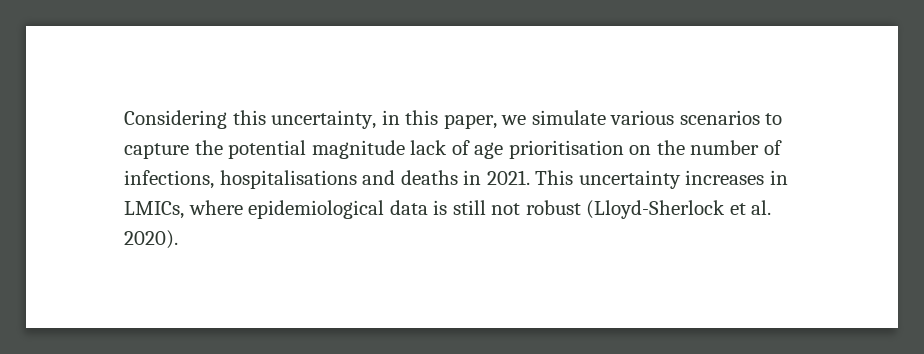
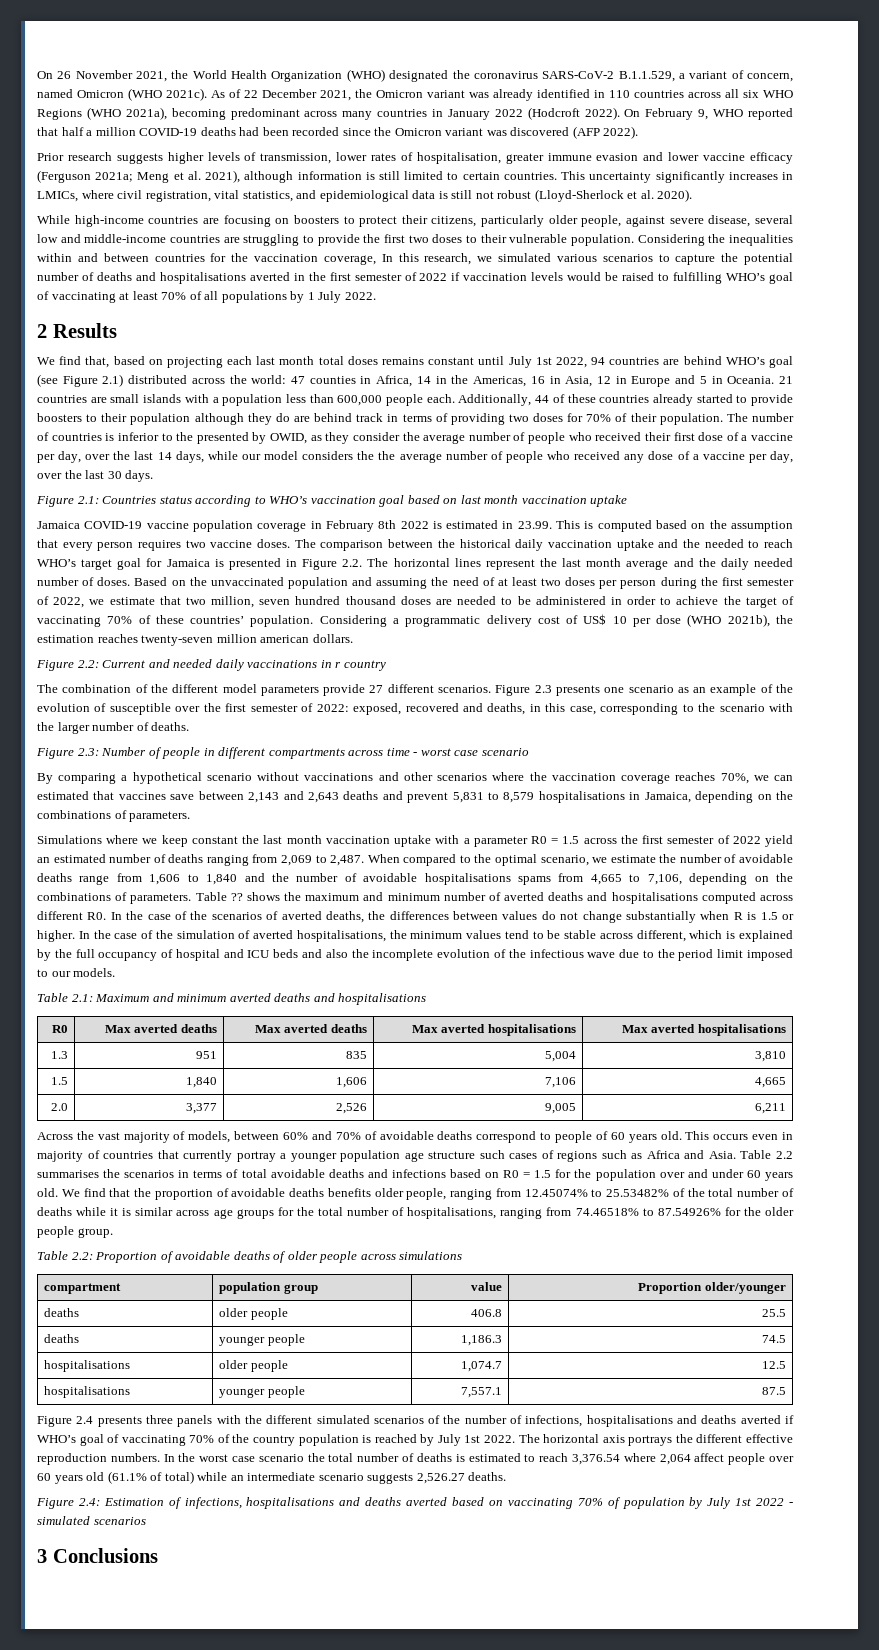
[124,110,783,129] [124,140,782,159] [124,170,530,189] Considering this uncertainty, in this paper, we simulate various scenarios to capture the potential magnitude lack of age prioritisation on the number of infections, hospitalisations and deaths in 2021. -> [37,69,794,82] [37,88,793,101] [37,107,793,120] [37,126,639,139] [37,152,793,164] [37,170,557,183] On 26 November 2021, the World Health Organization (WHO) designated the coronavirus SARS-CoV-2 B.1.1.529, a variant of concern, named Omicron (WHO 2021c). As of 22 December 2021, the Omicron variant was already identified in 110 countries across all six WHO Regions (WHO 2021a), becoming predominant across many countries in January 2022 (Hodcroft 2022). On February 9, WHO reported that half a million COVID-19 deaths had been recorded since the Omicron variant was discovered (AFP 2022). // Prior research suggests higher levels of transmission, lower rates of hospitalisation, greater immune evasion and lower vaccine efficacy (Ferguson 2021a; Meng et al. 2021), although information is still limited to certain countries.
(681, 179) none -> [655,171,725,183] significantly
(243, 207) none -> [117,190,317,202] civil registration, vital statistics, and
(178, 239) none -> [37,215,793,227] [37,234,793,246] [37,253,794,265] [37,272,794,284] [37,291,376,303] [37,323,117,338] [37,356,793,368] [37,374,794,387] [37,394,794,406] [37,413,794,425] [37,432,793,444] [37,451,794,463] [37,470,154,482] [36,495,628,507] [37,520,793,532] [37,539,794,551] [37,558,793,570] [37,577,794,589] [37,596,794,608] [37,614,794,627] [37,634,353,646] [36,659,386,671] [37,684,793,696] [37,703,794,715] [37,722,190,734] [36,747,529,759] [37,772,794,784] [37,791,794,803] [37,810,191,822] [37,835,794,847] [37,854,793,866] [37,873,794,885] [37,892,793,904] [37,911,795,923] [37,930,794,942] [37,949,793,961] [37,968,116,977] [37,993,427,1005] [51,1025,68,1033] [104,1024,217,1033] [254,1024,367,1033] [411,1024,576,1036] [621,1024,786,1036] [50,1051,68,1059] [195,1051,217,1059] [345,1051,367,1059] [544,1051,576,1062] [754,1051,786,1062] [50,1077,68,1085] [185,1077,217,1088] [335,1077,367,1088] [544,1077,576,1088] [754,1077,786,1088] [50,1103,68,1111] [185,1103,217,1114] [335,1103,367,1114] [544,1103,576,1114] [754,1103,786,1114] [37,1131,793,1143] [37,1150,793,1162] [37,1169,793,1181] [37,1188,795,1200] [37,1207,794,1219] [37,1226,113,1238] [37,1251,463,1263] [44,1283,122,1294] [219,1282,318,1294] [470,1282,502,1291] [638,1282,786,1294] [44,1308,80,1317] [219,1308,288,1320] [470,1309,502,1317] [761,1309,786,1317] [44,1334,80,1343] [219,1334,305,1346] [460,1335,502,1346] [761,1335,786,1343] [44,1360,131,1372] [219,1360,288,1372] [460,1361,502,1372] [761,1361,786,1369] [44,1386,131,1398] [219,1386,305,1398] [460,1387,502,1398] [761,1387,786,1395] [37,1415,794,1427] [37,1434,793,1446] [37,1453,794,1465] [37,1471,507,1484] [36,1497,793,1509] [37,1516,146,1525] [37,1548,158,1563] // While high-income countries are focusing on boosters to protect their citizens, particularly older people, against severe disease, several low and middle-income countries are struggling to provide the first two doses to their vulnerable population. Considering the inequalities within and between countries for the vaccination coverage, In this research, we simulated various scenarios to capture the potential number of deaths and hospitalisations averted in the first semester of 2022 if vaccination levels would be raised to fulfilling WHO’s goal of vaccinating at least 70% of all populations by 1 July 2022. // 2 Results // We find that, based on projecting each last month total doses remains constant until July 1st 2022, 94 countries are behind WHO’s goal (see Figure 2.1) distributed across the world: 47 counties in Africa, 14 in the Americas, 16 in Asia, 12 in Europe and 5 in Oceania. 21 countries are small islands with a population less than 600,000 people each. Additionally, 44 of these countries already started to provide boosters to their population although they do are behind track in terms of providing two doses for 70% of their population. The number of countries is inferior to the presented by OWID, as they consider the average number of people who received their first dose of a vaccine per day, over the last 14 days, while our model considers the the average number of people who received any dose of a vaccine per day, over the last 30 days. // Figure 2.1: Countries status according to WHO’s vaccination goal based on last month vaccination uptake // Jamaica COVID-19 vaccine population coverage in February 8th 2022 is estimated in 23.99. This is computed based on the assumption that every person requires two vaccine doses. The comparison between the historical daily vaccination uptake and the needed to reach WHO’s target goal for Jamaica is presented in Figure 2.2. The horizontal lines represent the last month average and the daily needed number of doses. Based on the unvaccinated population and assuming the need of at least two doses per person during the first semester of 2022, we estimate that two million, seven hundred thousand doses are needed to be administered in order to achieve the target of vaccinating 70% of these countries’ population. Considering a programmatic delivery cost of US$ 10 per dose (WHO 2021b), the estimation reaches twenty-seven million american dollars. // Figure 2.2: Current and needed daily vaccinations in r country // The combination of the different model parameters provide 27 different scenarios. Figure 2.3 presents one scenario as an example of the evolution of susceptible over the first semester of 2022: exposed, recovered and deaths, in this case, corresponding to the scenario with the larger number of deaths. // Figure 2.3: Number of people in different compartments across time - worst case scenario // By comparing a hypothetical scenario without vaccinations and other scenarios where the vaccination coverage reaches 70%, we can estimated that vaccines save between 2,143 and 2,643 deaths and prevent 5,831 to 8,579 hospitalisations in Jamaica, depending on the combinations of parameters. // Simulations where we keep constant the last month vaccination uptake with a parameter R0 = 1.5 across the first semester of 2022 yield an estimated number of deaths ranging from 2,069 to 2,487. When compared to the optimal scenario, we estimate the number of avoidable deaths range from 1,606 to 1,840 and the number of avoidable hospitalisations spams from 4,665 to 7,106, depending on the combinations of parameters. Table ?? shows the maximum and minimum number of averted deaths and hospitalisations computed across different R0. In the case of the scenarios of averted deaths, the differences between values do not change substantially when R is 1.5 or higher. In the case of the simulation of averted hospitalisations, the minimum values tend to be stable across different, which is explained by the full occupancy of hospital and ICU beds and also the incomplete evolution of the infectious wave due to the period limit imposed to our models. // Table 2.1: Maximum and minimum averted deaths and hospitalisations // R0 | Max averted deaths | Max averted deaths | Max averted hospitalisations | Max averted hospitalisations // 1.3 | 951 | 835 | 5,004 | 3,810 // 1.5 | 1,840 | 1,606 | 7,106 | 4,665 // 2.0 | 3,377 | 2,526 | 9,005 | 6,211 // Across the vast majority of models, between 60% and 70% of avoidable deaths correspond to people of 60 years old. This occurs even in majority of countries that currently portray a younger population age structure such cases of regions such as Africa and Asia. Table 2.2 summarises the scenarios in terms of total avoidable deaths and infections based on R0 = 1.5 for the population over and under 60 years old. We find that the proportion of avoidable deaths benefits older people, ranging from 12.45074% to 25.53482% of the total number of deaths while it is similar across age groups for the total number of hospitalisations, ranging from 74.46518% to 87.54926% for the older people group. // Table 2.2: Proportion of avoidable deaths of older people across simulations // compartment | population group | value | Proportion older/younger // deaths | older people | 406.8 | 25.5 // deaths | younger people | 1,186.3 | 74.5 // hospitalisations | older people | 1,074.7 | 12.5 // hospitalisations | younger people | 7,557.1 | 87.5 // Figure 2.4 presents three panels with the different simulated scenarios of the number of infections, hospitalisations and deaths averted if WHO’s goal of vaccinating 70% of the country population is reached by July 1st 2022. The horizontal axis portrays the different effective reproduction numbers. In the worst case scenario the total number of deaths is estimated to reach 3,376.54 where 2,064 affect people over 60 years old (61.1% of total) while an intermediate scenario suggests 2,526.27 deaths. // Figure 2.4: Estimation of infections, hospitalisations and deaths averted based on vaccinating 70% of population by July 1st 2022 - simulated scenarios // 3 Conclusions

